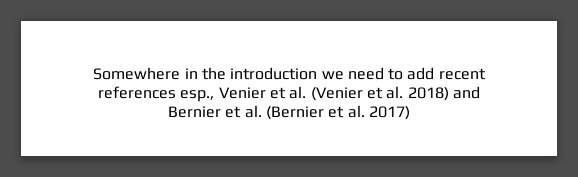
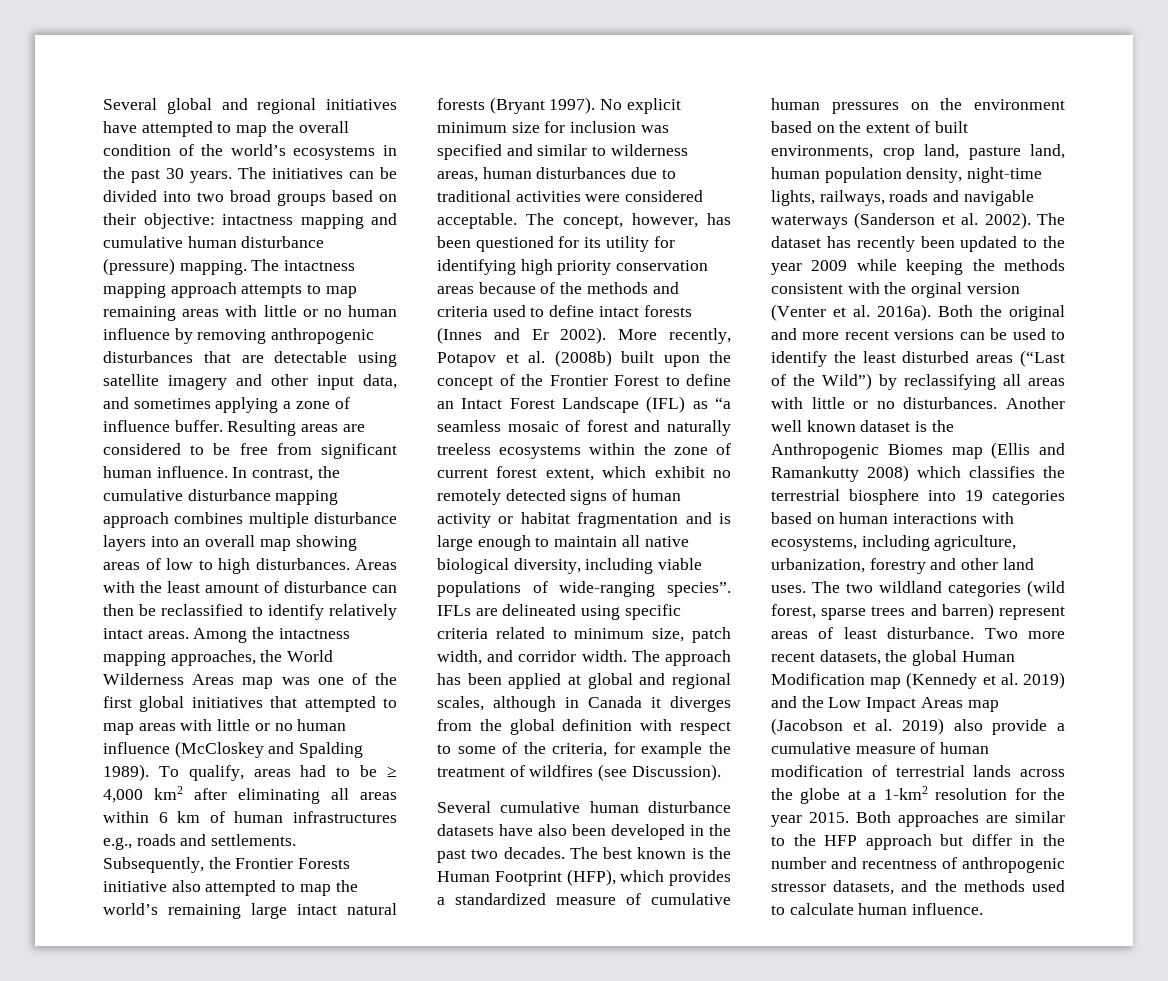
[93,67,486,80] [98,86,480,102] [168,105,410,120] Somewhere in the introduction we need to add recent references esp., Venier et al. (Venier et al. 2018) and Bernier et al. (Bernier et al. 2017) -> [103,98,397,114] [103,121,349,137] [103,144,397,160] [103,167,397,183] [103,190,397,206] [103,213,397,229] [103,236,325,248] [103,258,356,275] [103,282,357,298] [103,305,397,321] [103,328,375,344] [103,351,397,367] [103,374,397,390] [103,397,350,413] [103,420,365,436] [103,443,397,459] [103,466,340,481] [103,489,339,505] [103,512,397,528] [103,535,357,551] [103,558,397,574] [103,581,397,593] [103,604,397,620] [103,627,350,643] [103,650,334,666] [103,673,397,689] [103,696,397,712] [103,719,347,735] [103,741,364,758] [103,764,397,781] [103,786,397,804] [103,811,397,823] [103,834,297,850] [103,857,351,873] [103,880,358,896] [103,903,397,919] [437,97,681,114] [437,121,669,133] [437,144,688,160] [437,167,676,182] [437,190,704,202] [437,213,731,229] [437,236,675,252] [437,259,709,275] [437,282,679,294] [437,305,692,317] [437,327,731,344] [437,350,731,367] [437,374,731,390] [437,396,731,413] [437,420,731,436] [437,443,731,459] [437,466,731,481] [437,489,681,505] [437,512,731,528] [437,535,689,551] [437,558,703,574] [437,581,731,597] [437,604,681,620] [437,627,731,643] [437,650,731,666] [437,673,731,689] [437,696,731,712] [437,719,731,735] [437,742,731,758] [437,764,721,781] [437,801,731,813] [437,824,731,840] [437,847,731,863] [437,869,731,886] [437,893,731,905] [771,98,1065,114] [771,121,968,133] [771,144,1065,160] [771,167,1043,183] [771,190,1034,206] [771,212,1065,229] [771,236,1065,252] [771,259,1065,275] [771,282,1020,298] [771,304,1065,321] [771,328,1065,340] [771,350,1065,367] [771,373,1065,390] [771,397,1065,409] [771,420,954,432] [771,442,1065,459] [771,465,1065,482] [771,489,1065,505] [771,512,1014,524] [771,535,1017,551] [771,558,1034,574] [771,580,1065,597] [771,603,1065,620] [771,627,1065,639] [771,650,1015,666] [771,672,1065,689] [771,696,999,712] [771,718,1065,735] [771,742,990,754] [771,765,1065,777] [771,786,1065,804] [771,811,1065,827] [771,834,1065,850] [771,857,1065,873] [771,880,1065,895] [771,903,984,915] Several global and regional initiatives have attempted to map the overall condition of the world’s ecosystems in the past 30 years. The initiatives can be divided into two broad groups based on their objective: intactness mapping and cumulative human disturbance (pressure) mapping. The intactness mapping approach attempts to map remaining areas with little or no human influence by removing anthropogenic disturbances that are detectable using satellite imagery and other input data, and sometimes applying a zone of influence buffer. Resulting areas are considered to be free from significant human influence. In contrast, the cumulative disturbance mapping approach combines multiple disturbance layers into an overall map showing areas of low to high disturbances. Areas with the least amount of disturbance can then be reclassified to identify relatively intact areas. Among the intactness mapping approaches, the World Wilderness Areas map was one of the first global initiatives that attempted to map areas with little or no human influence (McCloskey and Spalding 1989). To qualify, areas had to be ≥ 4,000 km2 after eliminating all areas within 6 km of human infrastructures e.g., roads and settlements. Subsequently, the Frontier Forests initiative also attempted to map the world’s remaining large intact natural forests (Bryant 1997). No explicit minimum size for inclusion was specified and similar to wilderness areas, human disturbances due to traditional activities were considered acceptable. The concept, however, has been questioned for its utility for identifying high priority conservation areas because of the methods and criteria used to define intact forests (Innes and Er 2002). More recently, Potapov et al. (2008b) built upon the concept of the Frontier Forest to define an Intact Forest Landscape (IFL) as “a seamless mosaic of forest and naturally treeless ecosystems within the zone of current forest extent, which exhibit no remotely detected signs of human activity or habitat fragmentation and is large enough to maintain all native biological diversity, including viable populations of wide-ranging species”. IFLs are delineated using specific criteria related to minimum size, patch width, and corridor width. The approach has been applied at global and regional scales, although in Canada it diverges from the global definition with respect to some of the criteria, for example the treatment of wildfires (see Discussion). // Several cumulative human disturbance datasets have also been developed in the past two decades. The best known is the Human Footprint (HFP), which provides a standardized measure of cumulative human pressures on the environment based on the extent of built environments, crop land, pasture land, human population density, night-time lights, railways, roads and navigable waterways (Sanderson et al. 2002). The dataset has recently been updated to the year 2009 while keeping the methods consistent with the orginal version (Venter et al. 2016a). Both the original and more recent versions can be used to identify the least disturbed areas (“Last of the Wild”) by reclassifying all areas with little or no disturbances. Another well known dataset is the Anthropogenic Biomes map (Ellis and Ramankutty 2008) which classifies the terrestrial biosphere into 19 categories based on human interactions with ecosystems, including agriculture, urbanization, forestry and other land uses. The two wildland categories (wild forest, sparse trees and barren) represent areas of least disturbance. Two more recent datasets, the global Human Modification map (Kennedy et al. 2019) and the Low Impact Areas map (Jacobson et al. 2019) also provide a cumulative measure of human modification of terrestrial lands across the globe at a 1-km2 resolution for the year 2015. Both approaches are similar to the HFP approach but differ in the number and recentness of anthropogenic stressor datasets, and the methods used to calculate human influence.

